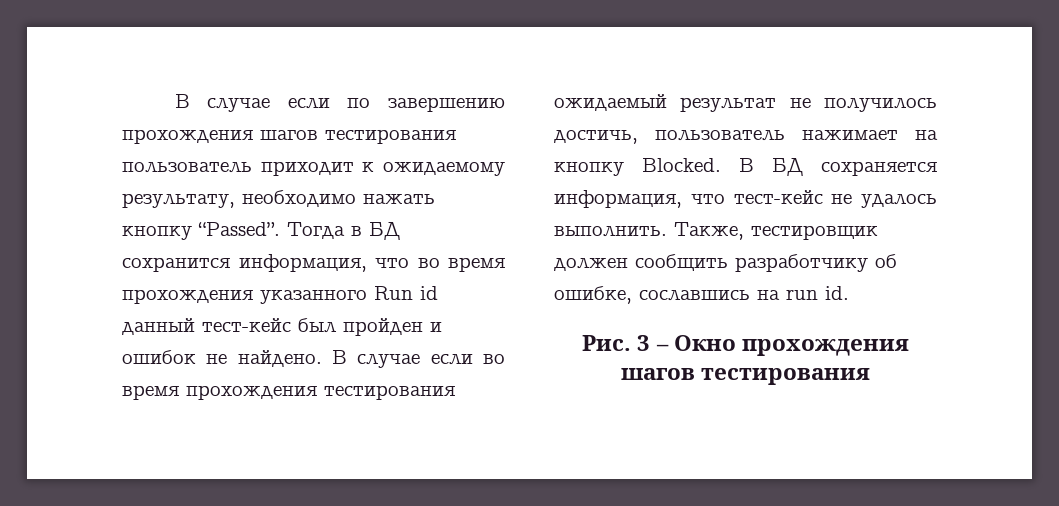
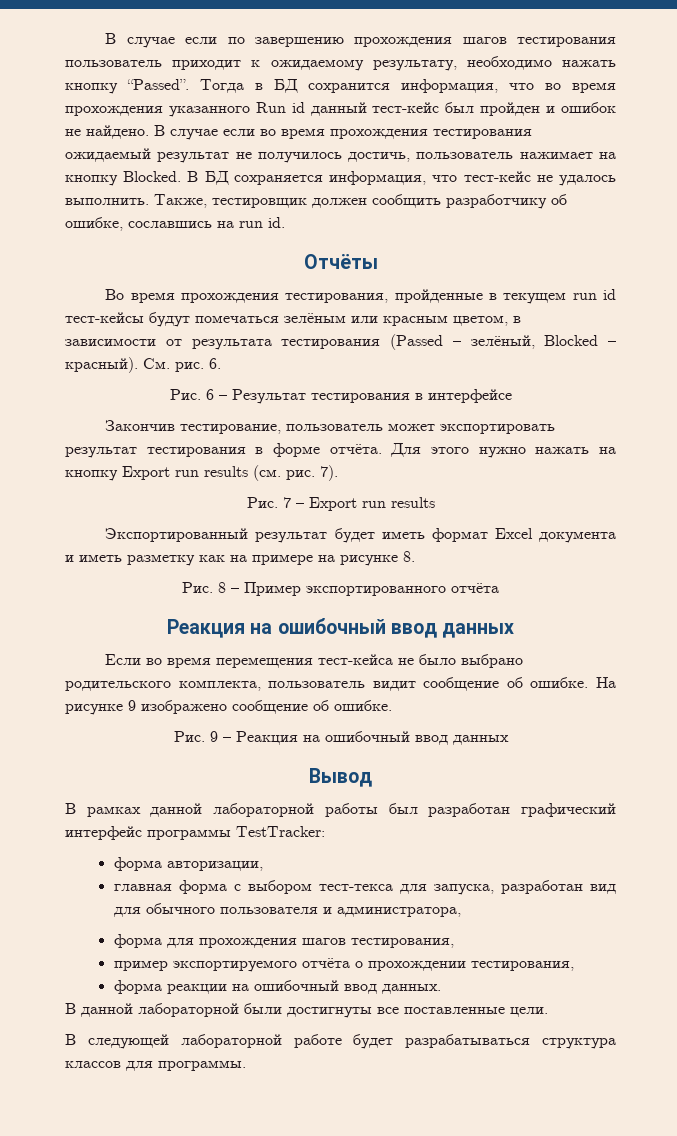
[582,335,909,356] [620,368,871,385] Рис. 3 – Окно прохождения шагов тестирования -> [303,254,378,269] [105,289,616,304] [65,312,521,327] [65,334,616,350] [65,357,221,373] [169,389,512,404] [105,420,556,434] [65,443,617,458] [65,465,338,481] [246,497,435,511] [105,528,616,543] [65,551,415,566] [182,582,499,596] [166,618,515,638] [105,654,524,668] [65,677,616,691] [65,700,392,715] [173,731,509,745] [309,768,372,787] [65,803,616,817] [65,826,325,840] [113,857,263,871] [113,880,616,895] [113,903,461,917] [113,934,454,948] [113,958,574,972] [113,980,441,994] [65,1003,548,1018] [65,1034,616,1049] [65,1060,246,1071] Отчёты // Во время прохождения тестирования, пройденные в текущем run id тест-кейсы будут помечаться зелёным или красным цветом, в зависимости от результата тестирования (Passed – зелёный, Blocked – красный). См. рис. 6. // Рис. 6 – Результат тестирования в интерфейсе // Закончив тестирование, пользователь может экспортировать результат тестирования в форме отчёта. Для этого нужно нажать на кнопку Export run results (см. рис. 7). // Рис. 7 – Export run results // Экспортированный результат будет иметь формат Excel документа и иметь разметку как на примере на рисунке 8. // Рис. 8 – Пример экспортированного отчёта // Реакция на ошибочный ввод данных // Если во время перемещения тест-кейса не было выбрано родительского комплекта, пользователь видит сообщение об ошибке. На рисунке 9 изображено сообщение об ошибке. // Рис. 9 – Реакция на ошибочный ввод данных // Вывод // В рамках данной лабораторной работы был разработан графический интерфейс программы TestTracker: // форма авторизации, // главная форма с выбором тест-текса для запуска, разработан вид для обычного пользователя и администратора, // форма для прохождения шагов тестирования, // пример экспортируемого отчёта о прохождении тестирования, // форма реакции на ошибочный ввод данных. // В данной лабораторной были достигнуты все поставленные цели. // В следующей лабораторной работе будет разрабатываться структура классов для программы.

